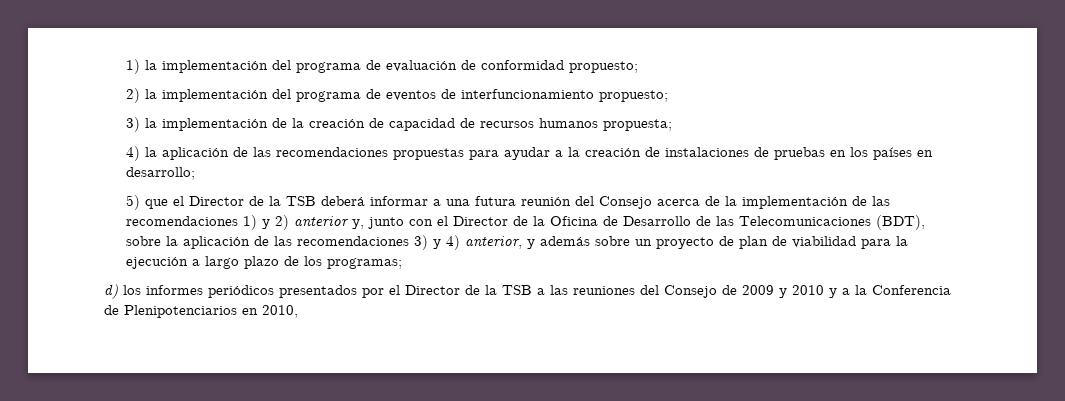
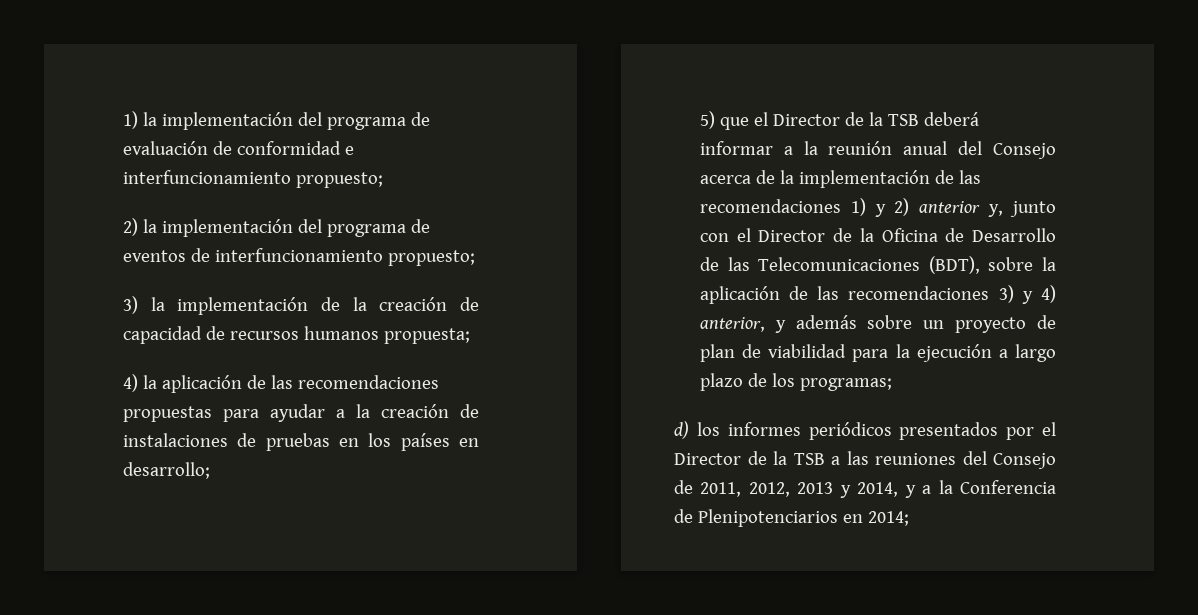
(564, 65) none -> [344,146,354,155] [122,170,291,184] e interfuncionamiento
[445,196,571,206] una futura reunión -> [803,141,948,155] la reunión anual
[742,285,824,298] 2009 y 2010 -> [700,482,899,498] 2011, 2012, 2013 y 2014,
[262,305,298,318] 2010, -> [867,511,909,526] 2014;

